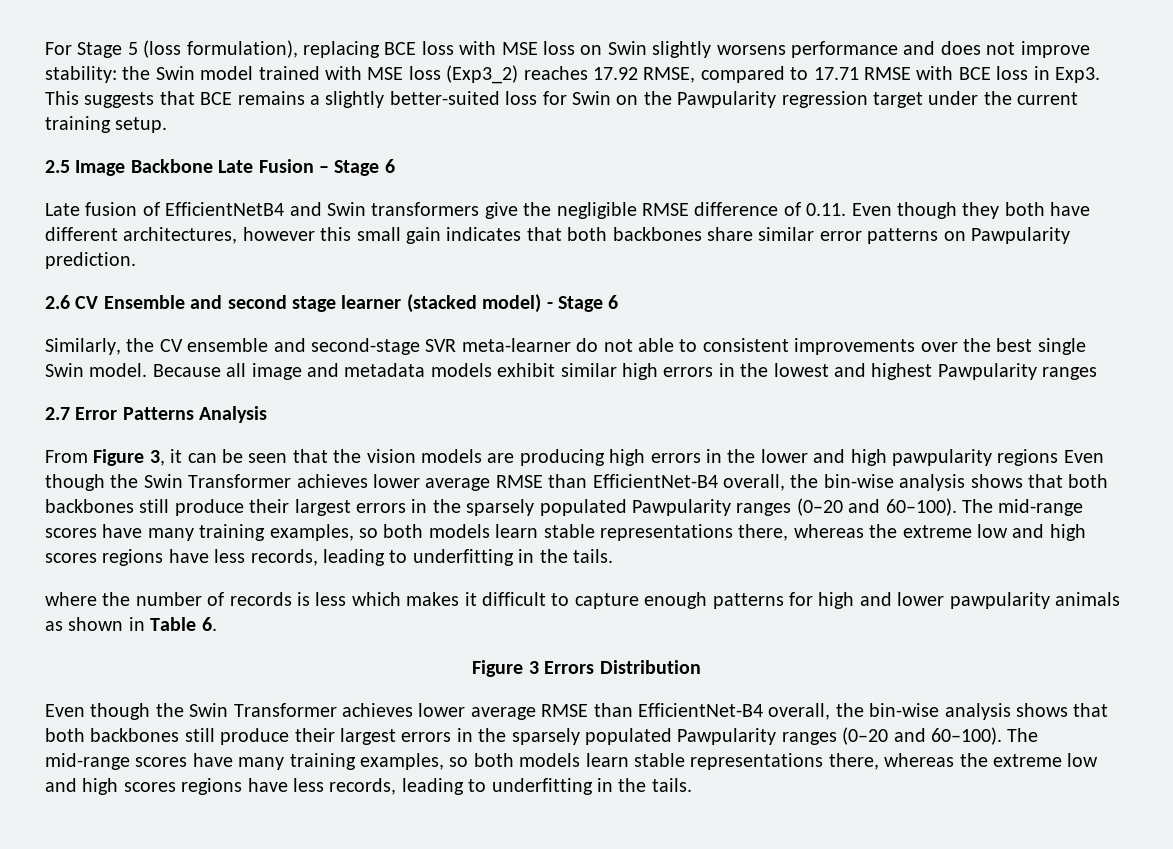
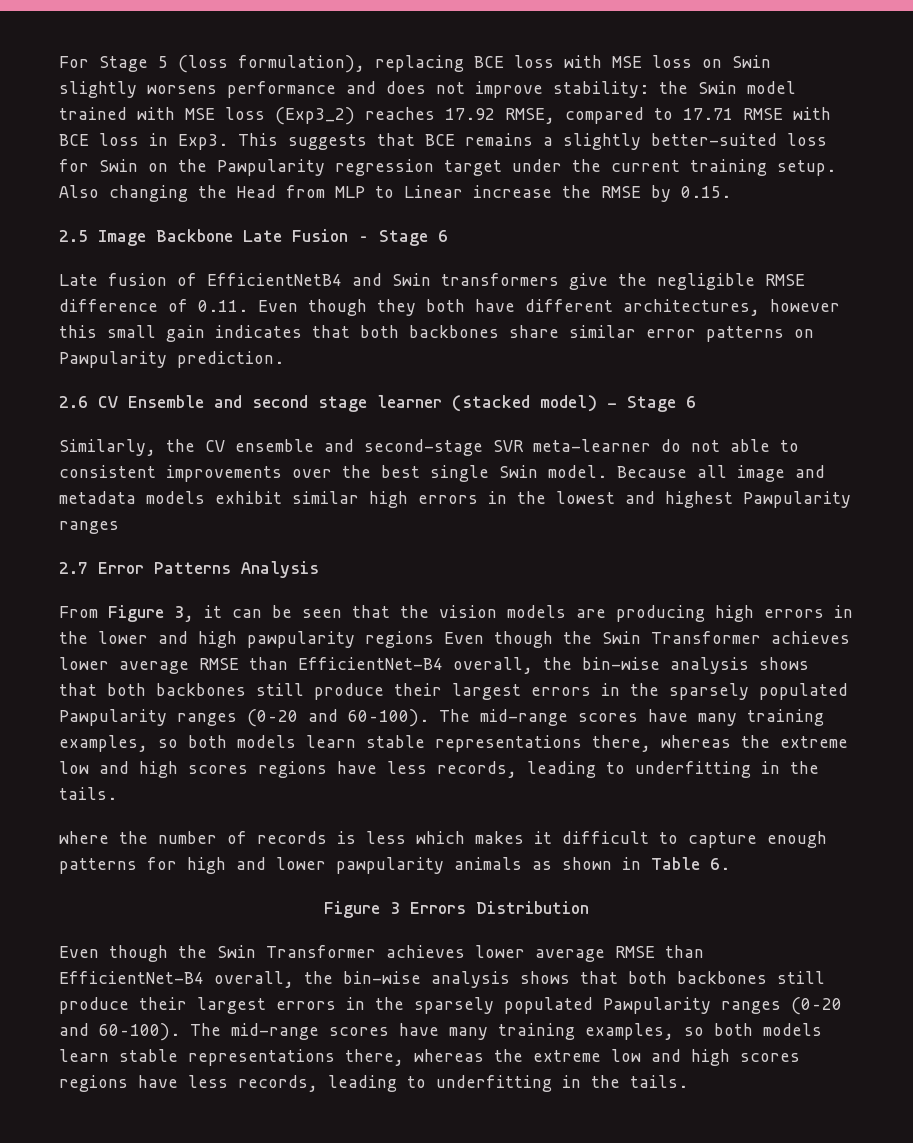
(168, 125) none -> [59,185,731,202] Also changing the Head from MLP to Linear increase the RMSE by 0.15.

